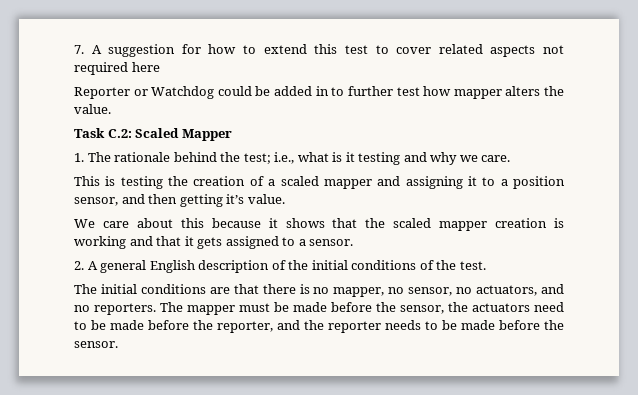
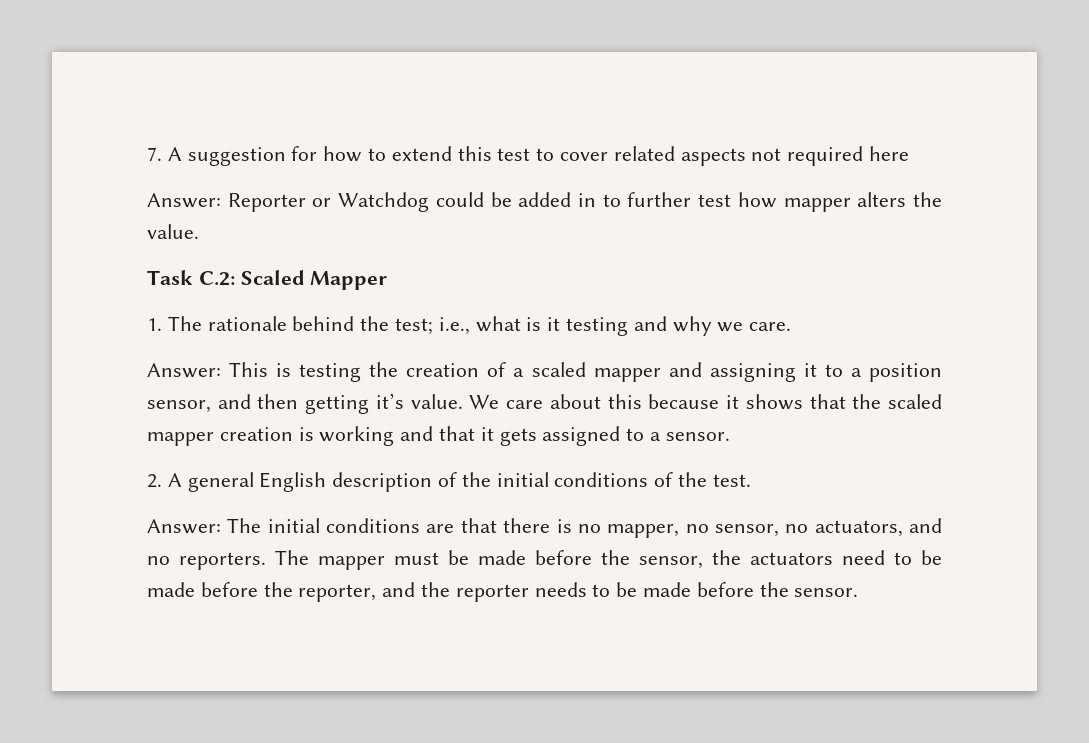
(160, 67) none -> [147,193,221,208] Answer:
(511, 158) none -> [147,363,221,378] Answer:
(285, 199) // -> (463, 401) none
(486, 265) none -> [147,519,221,534] Answer:

